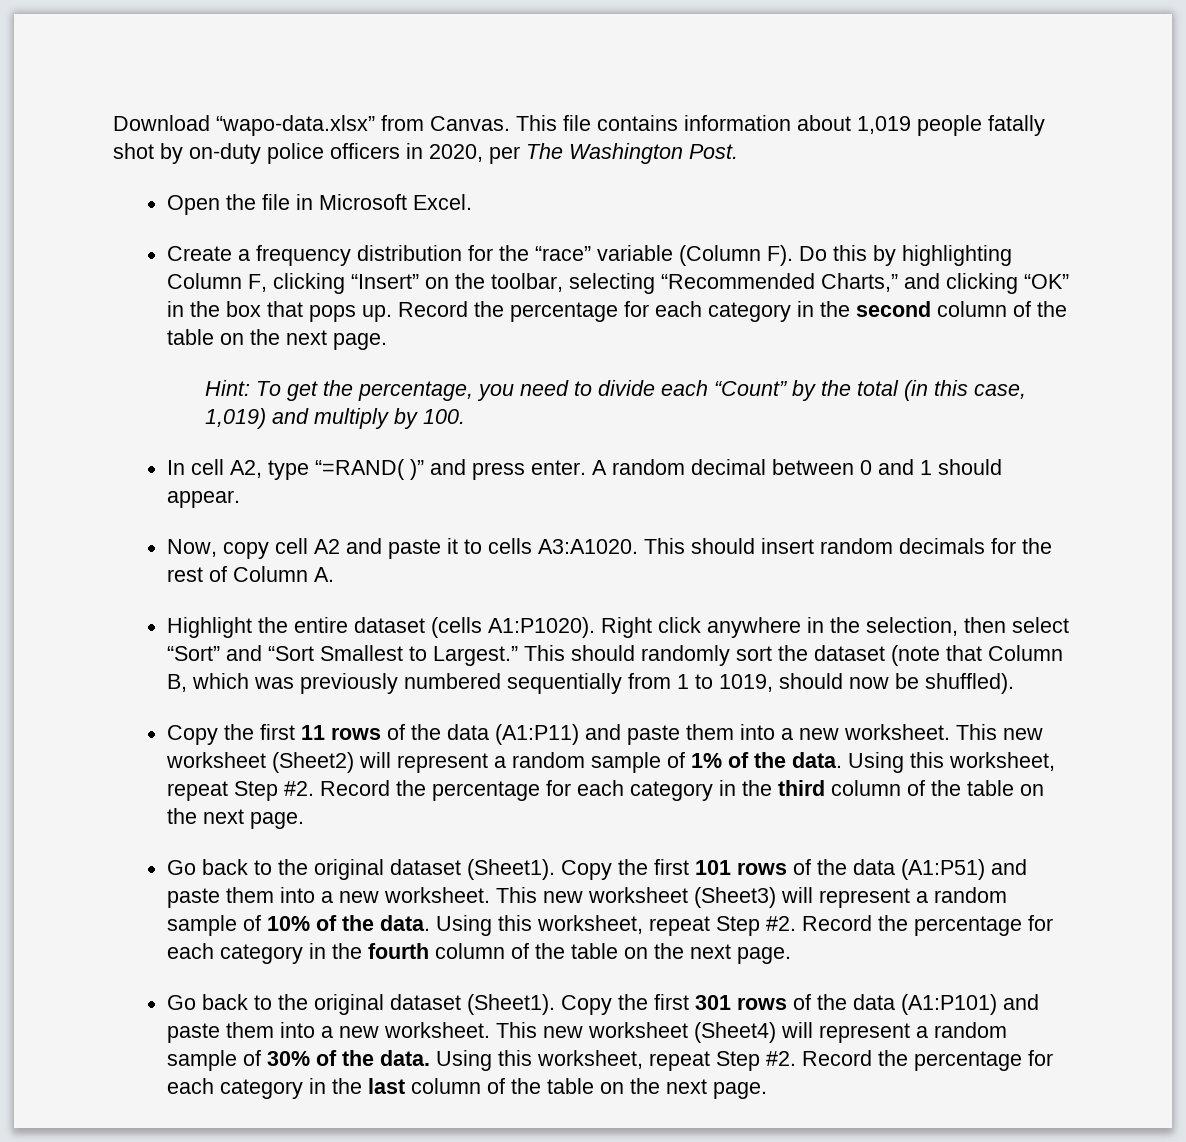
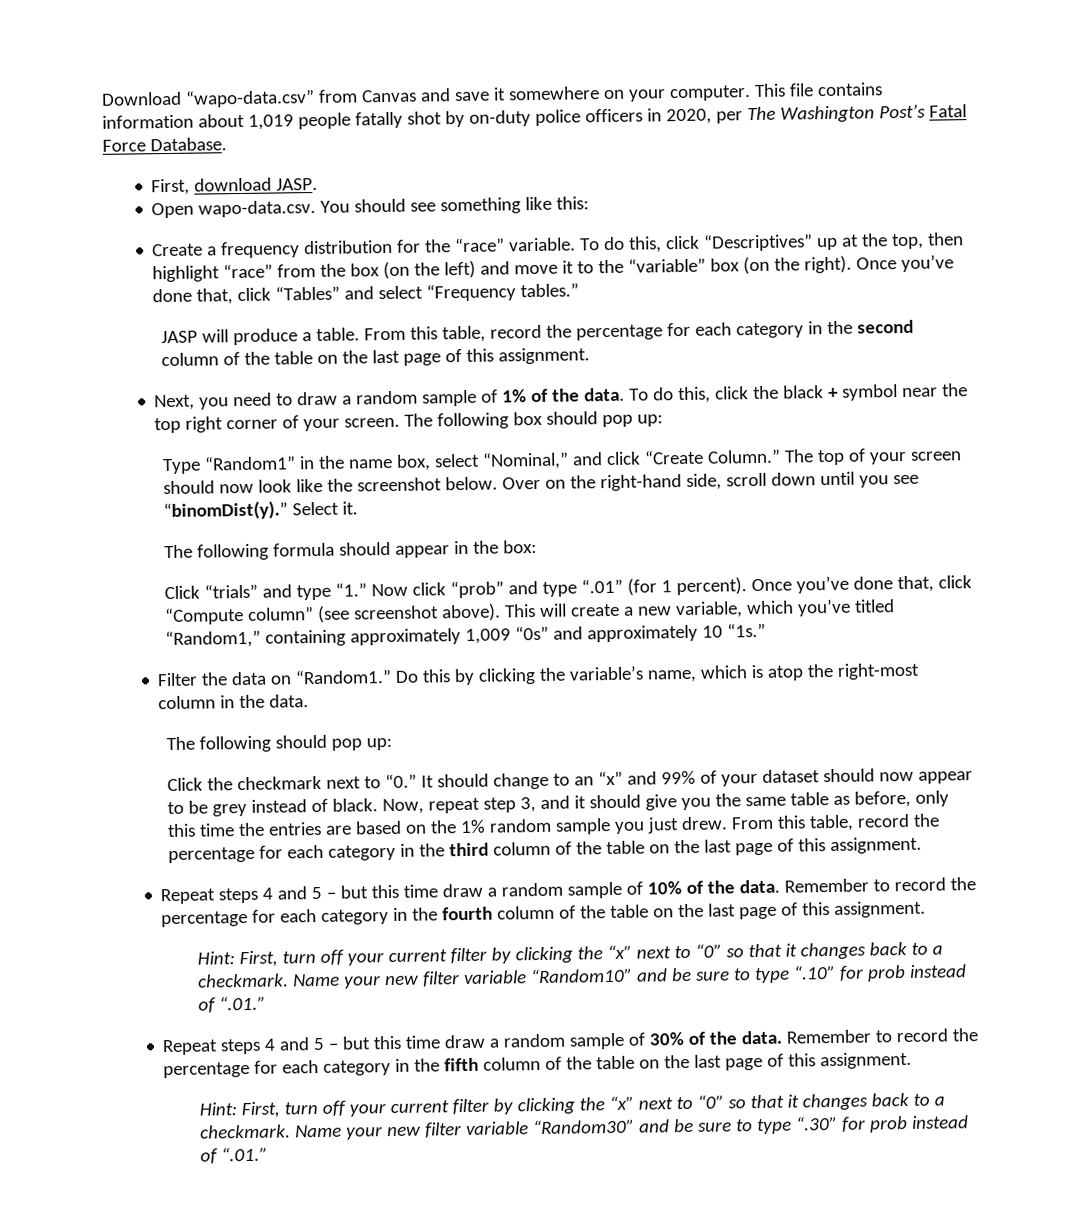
[216,115,510,136] “wapo-data.xlsx” from Canvas. -> [184,85,751,108] “wapo-data.csv” from Canvas and save it somewhere on your computer.
[689,144,738,159] [167,194,473,215] Post. // Open the file in Microsoft Excel. -> [878,103,967,119] [102,137,227,152] [151,177,319,196] [151,196,590,219] Post’s Fatal Force Database. // First, download JASP. // Open wapo-data.csv. You should see something like this:
[597,245,1013,266] [167,273,1070,294] [167,301,469,322] variable (Column F). Do this by highlighting Column F, clicking “Insert” on the toolbar, selecting “Recommended Charts,” and clicking “OK” in the box that pops up. Record -> [508,232,965,253] [152,254,955,283] [152,282,580,305] [160,324,542,346] variable. To do this, click “Descriptives” up at the top, then highlight “race” from the box (on the left) and move it to the “variable” box (on the right). Once you’ve done that, click “Tables” and select “Frequency tables.” // JASP will produce a table. From this table, record
[286,330,388,350] [204,380,1026,401] [204,408,465,429] [167,459,1003,480] [167,490,241,508] [167,538,1053,559] [167,566,335,582] [167,617,1070,638] [167,645,1064,666] [167,673,1015,694] [167,724,1044,745] [166,752,489,773] next page. // Hint: To get the percentage, you need to divide each “Count” by the total (in this case, 1,019) and multiply by 100. // In cell A2, type “=RAND( )” and press enter. A random decimal between 0 and 1 should appear. // Now, copy cell A2 and paste it to cells A3:A1020. This should insert random decimals for the rest of Column A. // Highlight the entire dataset (cells A1:P1020). Right click anywhere in the selection, then select “Sort” and “Sort Smallest to Largest.” This should randomly sort the dataset (note that Column B, which was previously numbered sequentially from 1 to 1019, should now be shuffled). // Copy the first 11 rows of the data (A1:P11) and paste them into a new worksheet. This new worksheet (Sheet2) will represent -> [371,347,590,366] [154,391,339,411] last page of this assignment. // Next, you need to draw
[848,752,1056,773] [167,780,391,801] Using this worksheet, repeat Step #2. Record -> [629,383,969,404] [154,411,664,434] [161,448,962,475] [162,471,919,495] [162,500,358,521] [163,540,537,561] [163,575,972,601] [164,598,895,626] [164,622,766,649] [157,662,921,687] [158,694,310,710] [165,734,392,753] [166,768,973,792] [166,790,949,817] [166,813,910,838] To do this, click the black + symbol near the top right corner of your screen. The following box should pop up: // Type “Random1” in the name box, select “Nominal,” and click “Create Column.” The top of your screen should now look like the screenshot below. Over on the right-hand side, scroll down until you see “binomDist(y).” Select it. // The following formula should appear in the box: // Click “trials” and type “1.” Now click “prob” and type “.01” (for 1 percent). Once you’ve done that, click “Compute column” (see screenshot above). This will create a new variable, which you’ve titled “Random1,” containing approximately 1,009 “0s” and approximately 10 “1s.” // Filter the data on “Random1.” Do this by clicking the variable’s name, which is atop the right-most column in the data. // The following should pop up: // Click the checkmark next to “0.” It should change to an “x” and 99% of your dataset should now appear to be grey instead of black. Now, repeat step 3, and it should give you the same table as before, only this time the entries are based on the 1% random sample you just drew. From this table, record
[203,809,305,829] [167,859,1028,880] [167,887,911,908] next page. // Go back to the original dataset (Sheet1). Copy the first 101 rows of the data (A1:P51) and paste them into a new worksheet. This new worksheet (Sheet3) will represent -> [703,836,922,856] [160,883,484,905] last page of this assignment. // Repeat steps 4 and 5 – but this time draw
[436,915,873,936] Using this worksheet, repeat Step #2. Record -> [784,877,947,893] Remember to record
[690,944,792,964] [167,994,1040,1015] [167,1022,911,1043] next page. // Go back to the original dataset (Sheet1). Copy the first 301 rows of the data (A1:P101) and paste them into a new worksheet. This new worksheet (Sheet4) will represent -> [708,900,927,920] [196,941,943,968] [196,964,967,989] [197,995,266,1013] [162,1034,487,1056] last page of this assignment. // Hint: First, turn off your current filter by clicking the “x” next to “0” so that it changes back to a checkmark. Name your new filter variable “Random10” and be sure to type “.10” for prob instead of “.01.” // Repeat steps 4 and 5 – but this time draw
[436,1050,1054,1071] [167,1078,768,1099] Using this worksheet, repeat Step #2. Record the percentage for each category in the last column of the table on the next page. -> [786,1028,979,1044] [163,1051,913,1079] [198,1092,945,1119] [199,1115,969,1140] [199,1146,268,1164] Remember to record the percentage for each category in the fifth column of the table on the last page of this assignment. // Hint: First, turn off your current filter by clicking the “x” next to “0” so that it changes back to a checkmark. Name your new filter variable “Random30” and be sure to type “.30” for prob instead of “.01.”

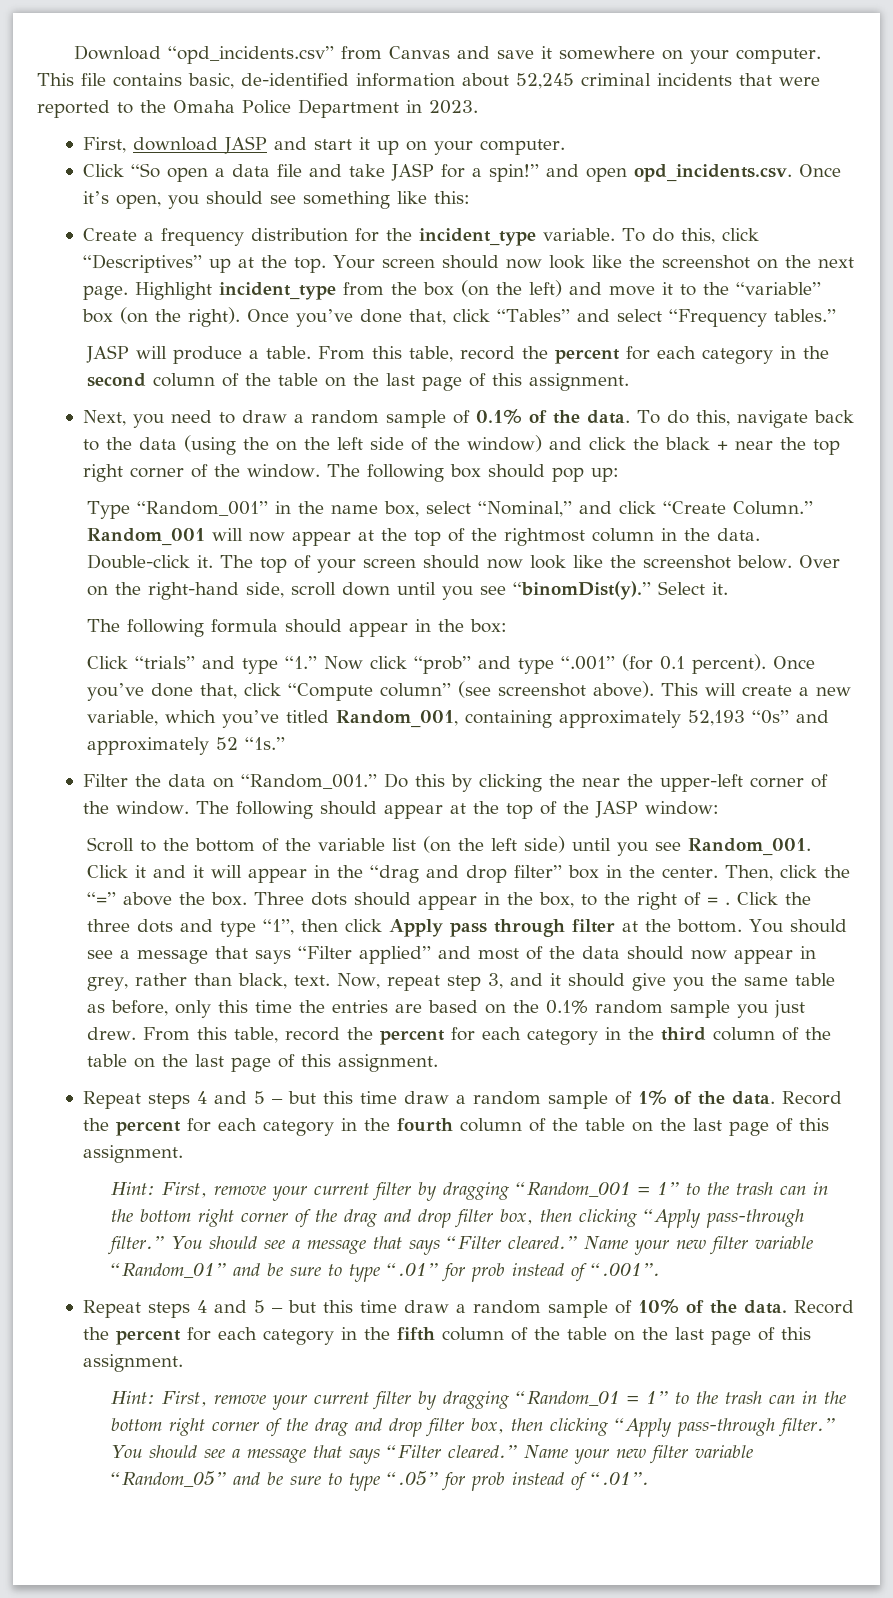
[184,88,315,108] “wapo-data.csv” -> [168,46,335,64] “opd_incidents.csv”
[102,103,967,130] [102,137,227,152] [151,177,319,196] [151,199,351,219] information about 1,019 people fatally shot by on-duty police officers in 2020, per The Washington Post’s Fatal Force Database. // First, download JASP. // Open wapo-data.csv. You -> [188,73,820,89] [37,99,478,118] [82,136,565,155] [82,163,841,182] [82,191,199,209] basic, de-identified information about 52,245 criminal incidents that were reported to the Omaha Police Department in 2023. // First, download JASP and start it up on your computer. // Click “So open a data file and take JASP for a spin!” and open opd_incidents.csv. Once it’s open, you
[454,237,506,253] “race” -> [418,228,536,246] incident_type
[891,232,965,250] [152,263,274,283] top, then highlight “race” -> [293,255,854,273] [82,282,336,300] top. Your screen should now look like the screenshot on the next page. Highlight incident_type
[575,324,663,341] percentage -> [554,349,620,364] percent
[502,389,528,403] 1% -> [475,409,522,424] 0.1%
(712, 395) none -> [736,410,854,428] [82,435,582,455] navigate back to the data (using the on the left side of the window) and
[842,384,899,401] symbol -> (728, 445) none
[303,417,401,432] your screen. -> [213,464,320,478] the window.
[203,455,296,471] “Random1” -> [136,501,268,516] “Random_001”
(781, 456) none -> [86,528,760,546] [86,554,213,569] Random_001 will now appear at the top of the rightmost column in the data. Double-click it.
[580,578,672,596] “.01” (for 1 -> [560,654,685,671] “.001” (for 0.1
[164,629,261,649] “Random1,” -> [335,710,458,728] Random_001,
[464,628,511,644] 1,009 -> [687,710,745,726] 52,193
[701,625,723,638] 10 -> [215,737,238,750] 52
[295,668,393,685] “Random1.” -> [240,774,377,789] “Random_001.”
[569,662,921,683] [158,694,310,710] [165,734,392,753] [166,768,973,792] [166,798,378,817] variable’s name, which is atop the right-most column in the data. // The following should pop up: // Click the checkmark next to “0.” It should change to an “x” and 99% of your dataset should now appear to be grey instead of black. -> [581,774,828,792] [82,800,719,819] [86,836,811,856] [86,865,850,883] [86,892,811,910] [86,919,847,937] [86,946,816,964] [86,973,330,991] near the upper-left corner of the window. The following should appear at the top of the JASP window: // Scroll to the bottom of the variable list (on the left side) until you see Random_001. Click it and it will appear in the “drag and drop filter” box in the center. Then, click the “=” above the box. Three dots should appear in the box, to the right of = . Click the three dots and type “1”, then click Apply pass through filter at the bottom. You should see a message that says “Filter applied” and most of the data should now appear in grey, rather than black, text.
[459,819,486,834] 1% -> [545,1000,588,1014] 0.1%
[167,846,255,864] percentage -> [379,1030,445,1045] percent
[647,877,977,895] [161,910,249,928] 10% of the data. Remember to record the percentage -> [637,1090,842,1105] [82,1118,181,1136] 1% of the data. Record the percent
[281,941,943,966] [196,964,967,989] [197,995,266,1013] turn off your current filter by clicking the “x” next to “0” so that it changes back to a checkmark. Name your new filter variable “Random10” and be sure to type “.10” for prob instead of “.01.” -> [214,1182,829,1201] [111,1209,805,1228] [108,1236,814,1255] [111,1263,661,1282] remove your current filter by dragging “Random_001 = 1” to the trash can in the bottom right corner of the drag and drop filter box, then clicking “Apply pass-through filter.” You should see a message that says “Filter cleared.” Name your new filter variable “Random_01” and be sure to type “.01” for prob instead of “.001”.
[649,1028,979,1046] [163,1061,251,1079] 30% of the data. Remember to record the percentage -> [637,1299,854,1314] [82,1327,181,1345] 10% of the data. Record the percent
[283,1092,945,1117] [199,1115,969,1140] [199,1146,268,1164] turn off your current filter by clicking the “x” next to “0” so that it changes back to a checkmark. Name your new filter variable “Random30” and be sure to type “.30” for prob instead of “.01.” -> [214,1391,847,1410] [111,1418,836,1437] [111,1445,754,1464] [111,1471,650,1491] remove your current filter by dragging “Random_01 = 1” to the trash can in the bottom right corner of the drag and drop filter box, then clicking “Apply pass-through filter.” You should see a message that says “Filter cleared.” Name your new filter variable “Random_05” and be sure to type “.05” for prob instead of “.01”.

